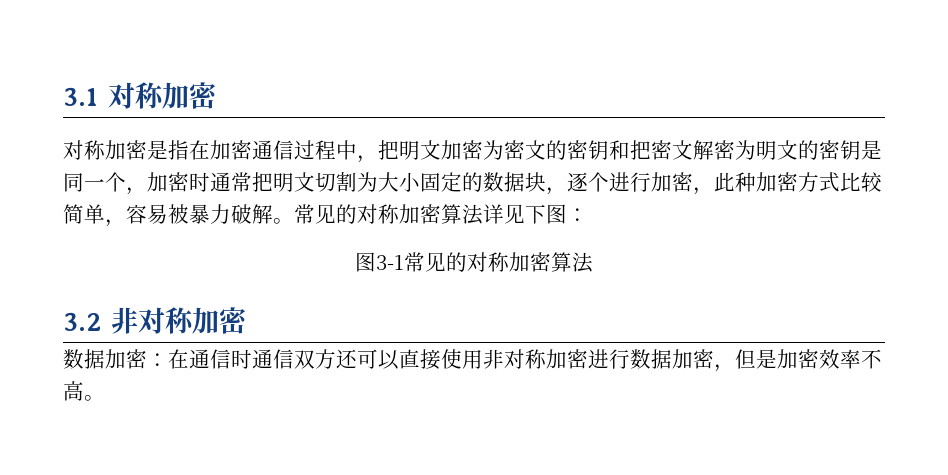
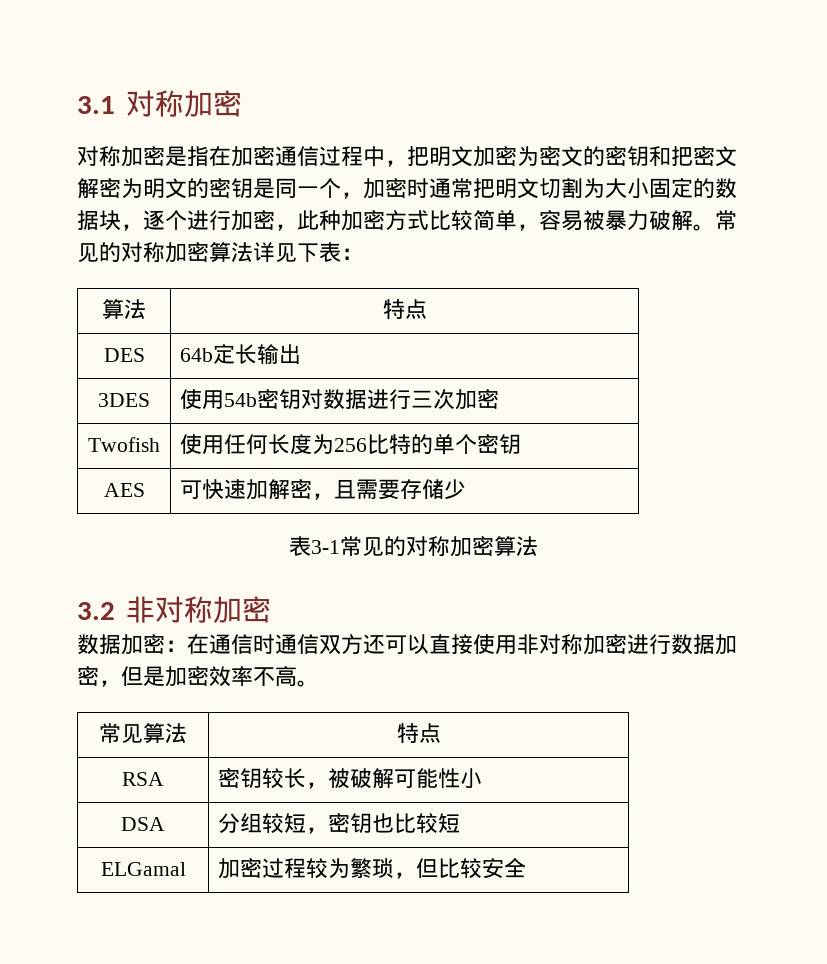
[546,204,588,224] [355,252,376,272] 图： // 图 -> [319,242,363,262] [102,299,146,319] [382,299,427,319] [103,348,145,362] [180,344,302,364] [98,393,150,407] [180,389,500,410] [88,437,160,452] [180,434,522,455] [103,483,145,497] [180,479,467,500] [289,536,311,556] 表： // 算法 | 特点 // DES | 64b定长输出 // 3DES | 使用54b密钥对数据进行三次加密 // Twofish | 使用任何长度为256比特的单个密钥 // AES | 可快速加解密，且需要存储少 // 表
(105, 398) none -> [99,723,187,744] [396,723,441,743] [122,772,164,786] [218,768,483,789] [121,817,165,831] [218,813,461,834] [100,862,186,876] [218,858,527,879] // 常见算法 | 特点 // RSA | 密钥较长，被破解可能性小 // DSA | 分组较短，密钥也比较短 // ELGamal | 加密过程较为繁琐，但比较安全

